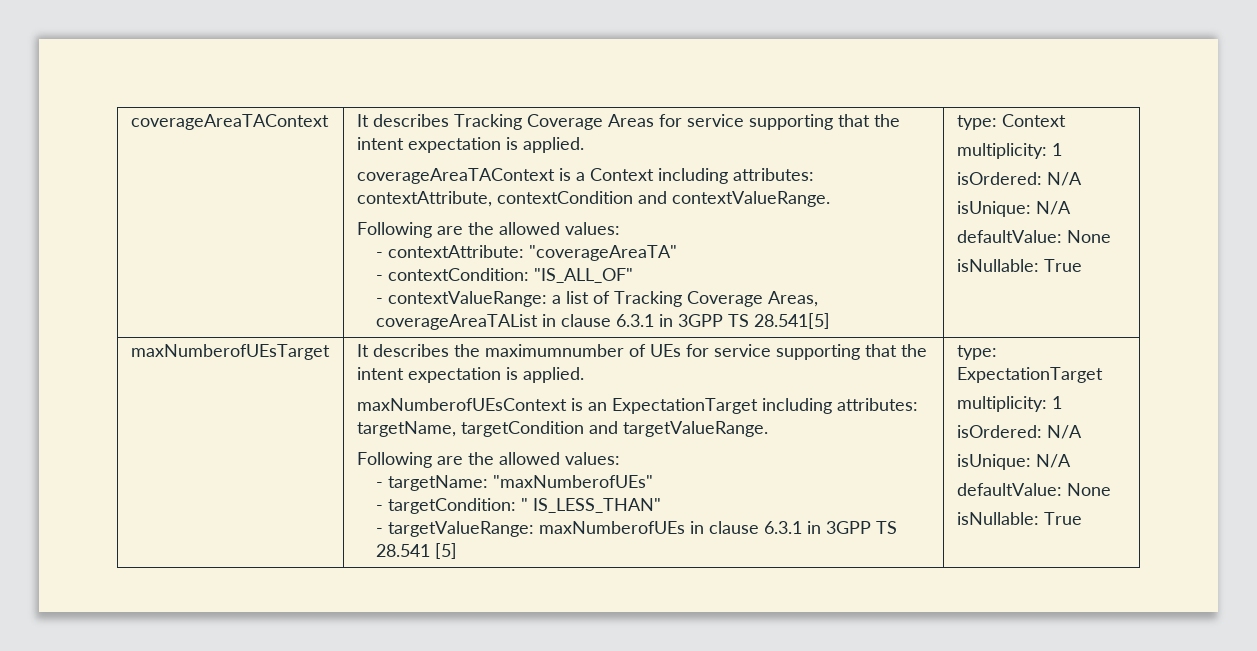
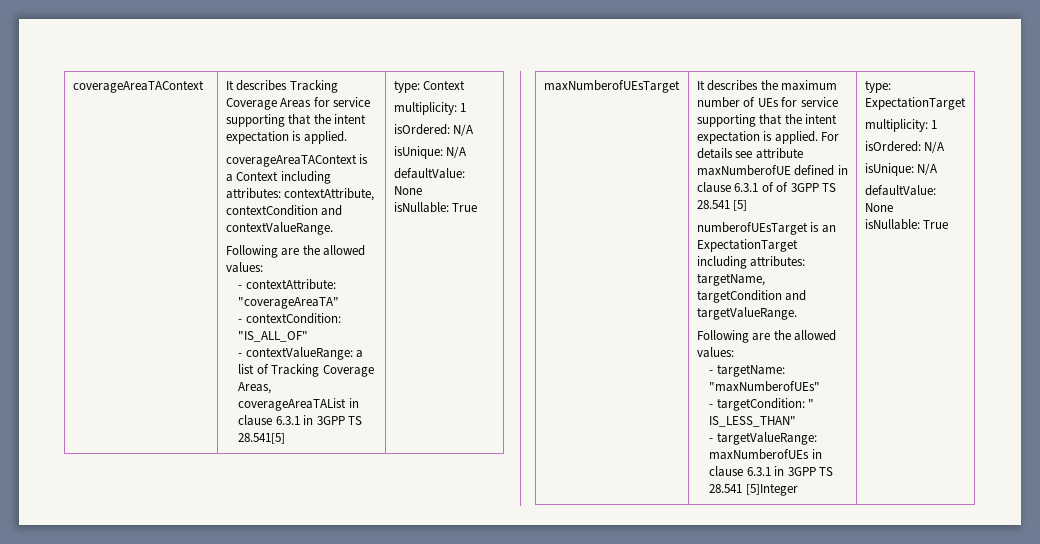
[484,344,624,357] maximumnumber -> [781,80,838,91] [696,97,740,108] maximum number
[356,398,567,411] // maxNumberofUEsContext -> [821,132,840,141] [696,148,803,159] [696,165,848,176] [696,182,837,193] [696,200,748,211] [696,222,808,235] For details see attribute maxNumberofUE defined in clause 6.3.1 of of 3GPP TS 28.541 [5] // numberofUEsTarget
[434,543,457,559] [5] -> [745,483,798,496] [5]Integer

